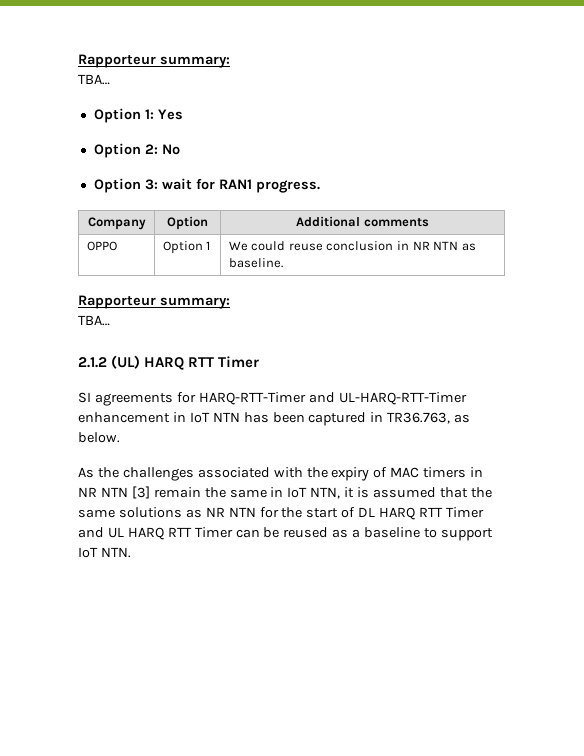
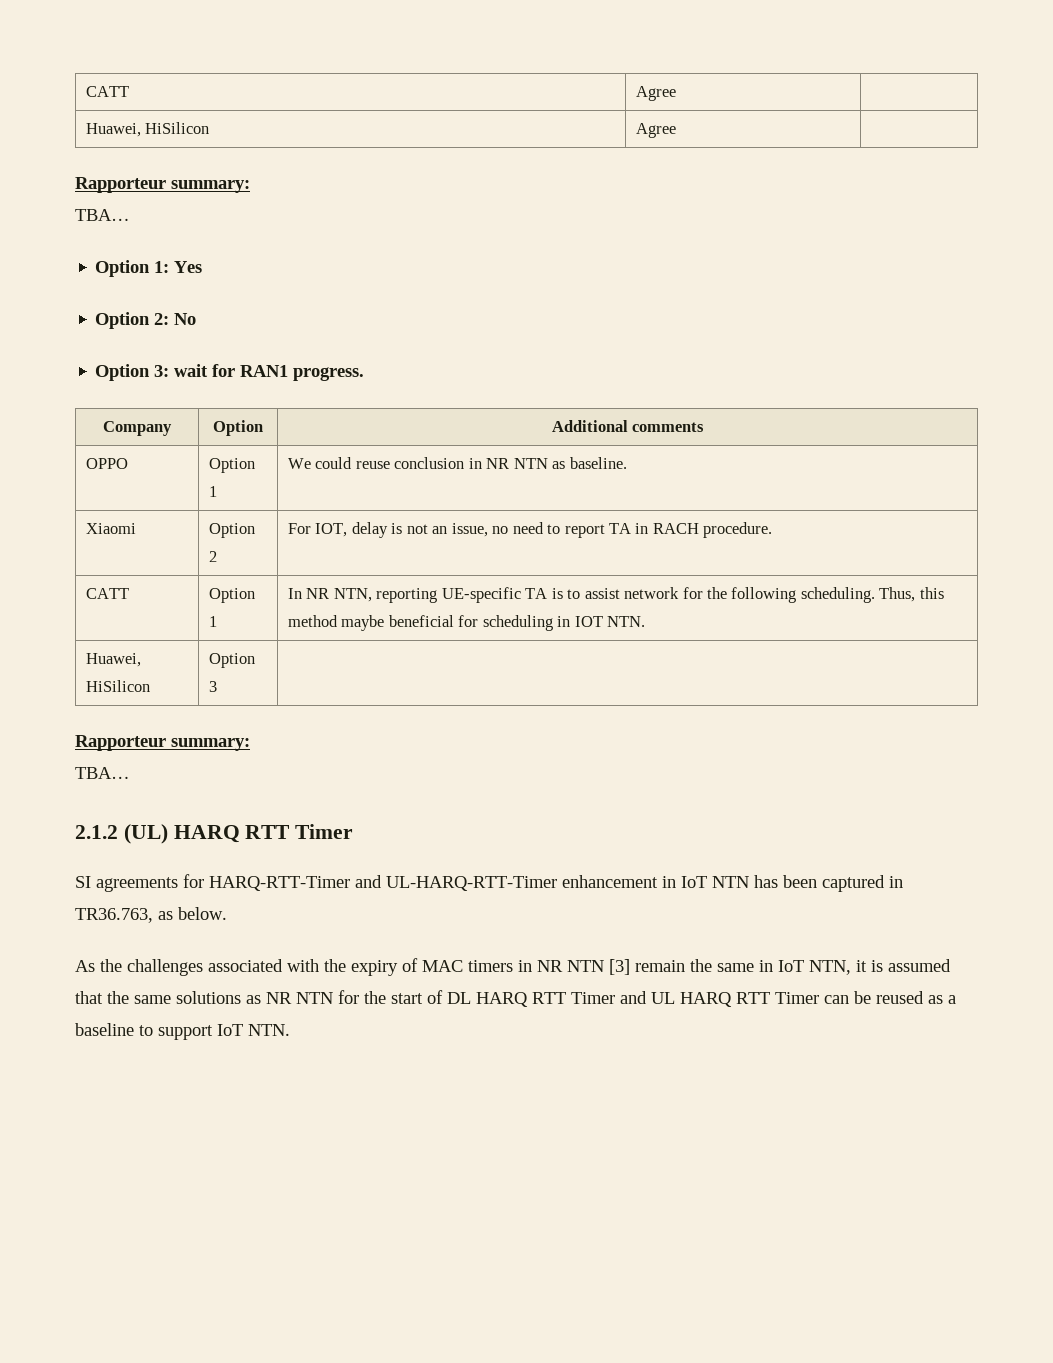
(78, 61) none -> [85,86,129,97] [635,86,676,101] [85,122,210,137] [635,123,676,138] CATT | Agree | // Huawei, HiSilicon | Agree | //
(283, 263) none -> [85,523,136,534] [208,523,255,538] [208,551,217,562] [287,522,773,538] [85,588,129,599] [208,588,255,603] [208,616,217,627] [287,587,944,603] [287,615,646,631] [85,653,141,667] [85,680,150,692] [208,653,255,668] [208,681,217,692] // Xiaomi | Option 2 | For IOT, delay is not an issue, no need to report TA in RACH procedure. // CATT | Option 1 | In NR NTN, reporting UE-specific TA is to assist network for the following scheduling. Thus, this method maybe beneficial for scheduling in IOT NTN. // Huawei, HiSilicon | Option 3 |

